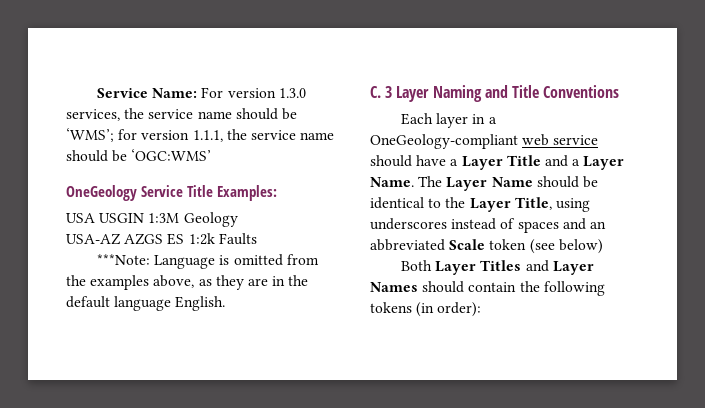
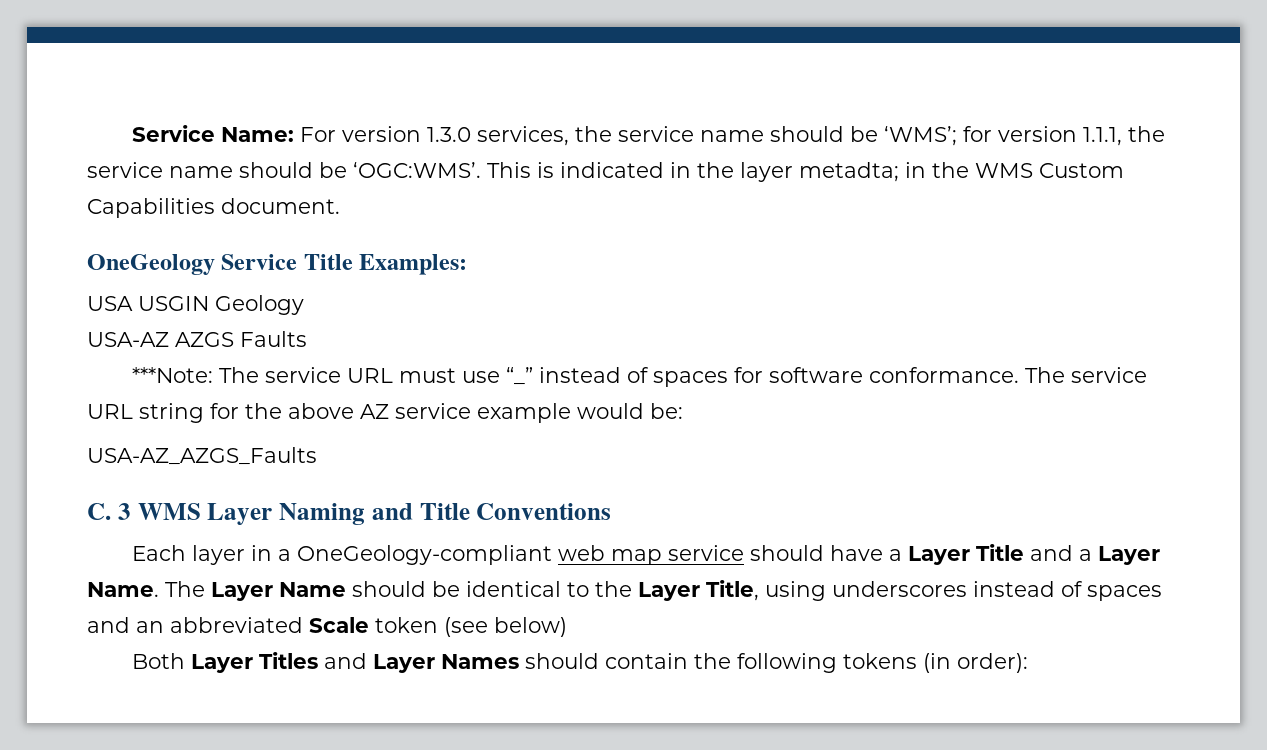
[131,149,212,161] ‘OGC:WMS’ -> [353,162,1124,182] [87,198,340,218] ‘OGC:WMS’. This is indicated in the layer metadta; in the WMS Custom Capabilities document.
[148,213,180,223] 1:3M -> (209, 303) none
[167,233,215,245] ES 1:2k -> (234, 339) none
[154,254,319,269] [66,275,309,290] [66,296,226,311] Language is omitted from the examples above, as they are in the default language English. -> [218,367,1147,387] [87,403,683,423] [87,447,317,465] The service URL must use “_” instead of spaces for software conformance. The service URL string for the above AZ service example would be: // USA-AZ_AZGS_Faults
(393, 92) none -> [137,503,201,520] WMS
(550, 140) none -> [610,549,662,565] map

